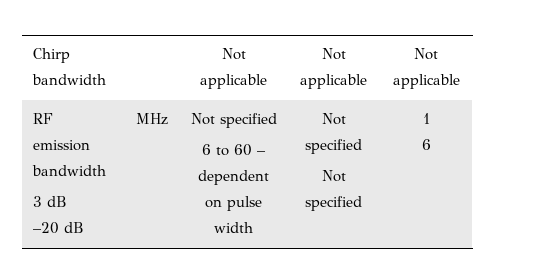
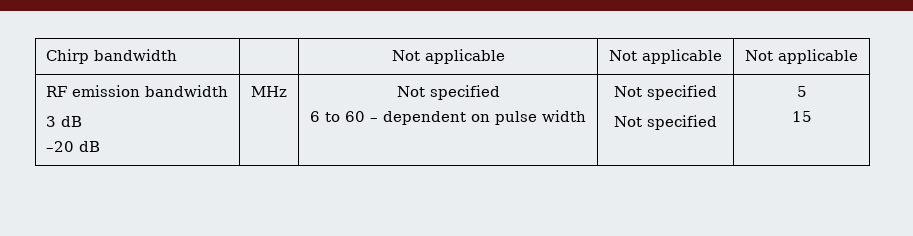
[422,113,430,124] [421,139,431,150] 1 // 6 -> [796,86,807,97] [791,111,812,122] 5 // 15

